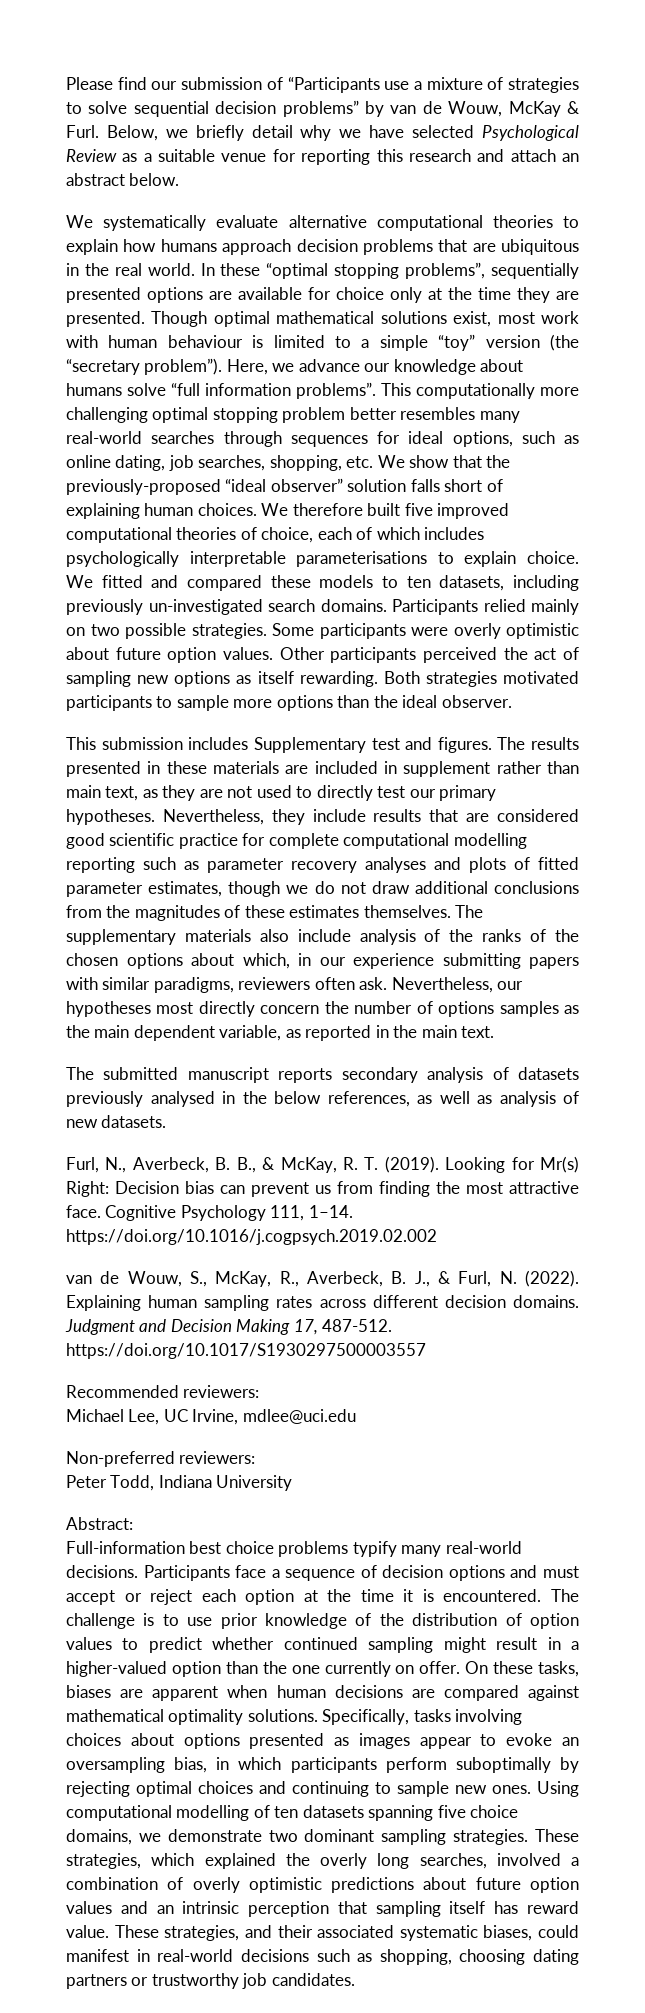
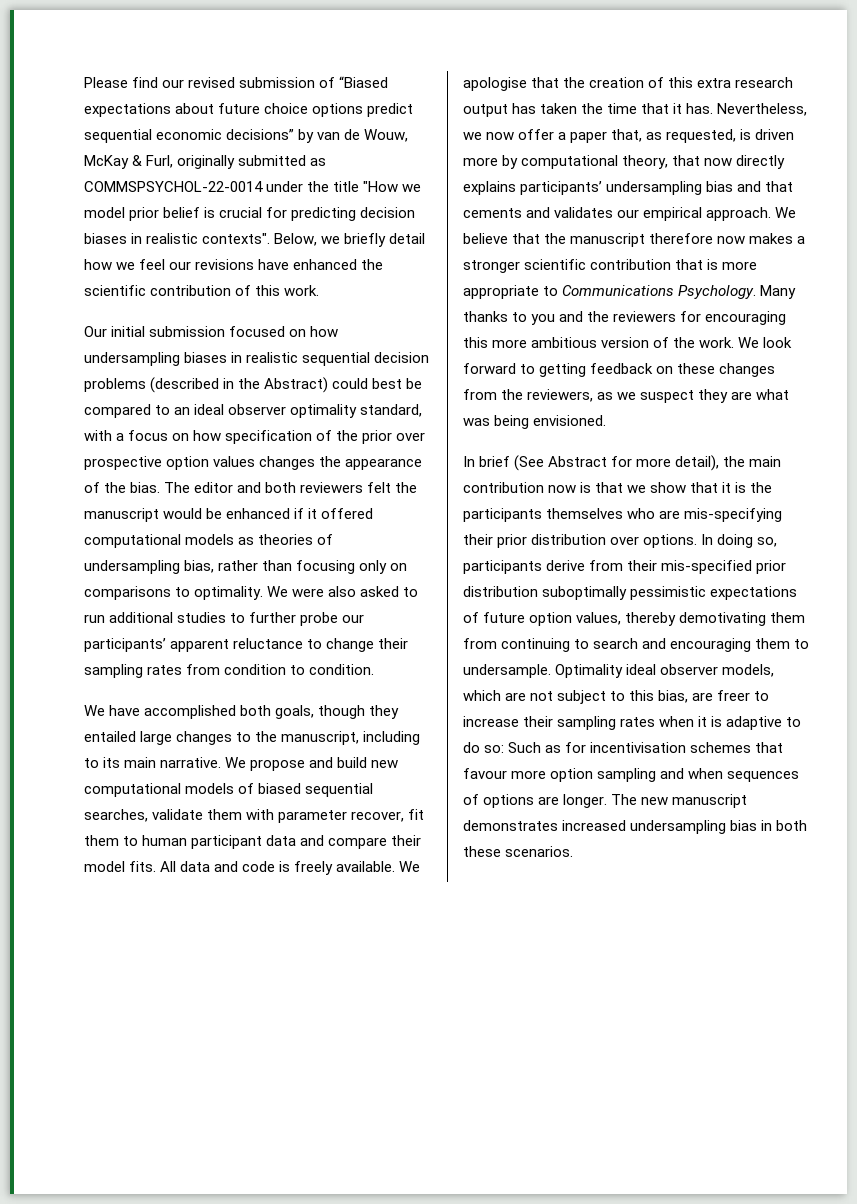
(178, 85) none -> [188,77,236,88] revised
[287,77,579,93] [66,100,359,117] “Participants use a mixture of strategies to solve sequential decision problems” -> [339,76,389,88] [84,103,414,117] [84,129,295,143] “Biased expectations about future choice options predict sequential economic decisions”
[66,125,580,141] [66,149,580,165] [66,173,180,186] [66,215,579,231] [66,239,579,255] [66,262,580,279] [66,287,579,303] [66,311,579,327] [66,334,579,351] [66,358,524,375] [66,382,579,399] [66,407,520,423] [66,431,579,447] [66,455,511,471] [66,478,503,495] [66,503,510,519] [66,527,485,543] [66,551,580,567] [66,575,579,591] [66,599,579,615] [66,623,579,639] [66,647,579,663] [66,671,579,687] [66,695,512,711] [66,737,579,753] [66,761,579,777] [66,785,497,801] [66,809,579,825] [66,833,527,849] [66,857,579,873] [66,881,579,897] [66,905,484,921] [66,929,580,945] [66,953,579,969] [66,977,524,993] [66,1001,579,1017] [66,1025,495,1041] [66,1067,579,1083] [66,1091,579,1107] [66,1115,167,1128] [66,1156,580,1173] [66,1181,579,1197] [66,1205,353,1221] [66,1229,437,1245] [66,1270,579,1287] [66,1295,579,1311] [65,1319,393,1335] [66,1343,426,1359] [66,1385,260,1398] [66,1409,356,1425] [66,1451,256,1467] [66,1475,293,1491] [66,1517,133,1530] [66,1541,522,1557] [66,1565,579,1581] [66,1589,580,1605] [66,1613,579,1629] [66,1637,580,1653] [66,1661,579,1677] [66,1685,579,1701] [66,1709,523,1725] [66,1733,579,1749] [66,1757,579,1773] [66,1781,579,1797] [66,1805,519,1821] [66,1829,579,1845] [66,1853,579,1869] [66,1877,579,1893] [66,1901,579,1917] [66,1925,579,1941] [66,1949,579,1965] [66,1973,355,1989] Furl. Below, we briefly detail why we have selected Psychological Review as a suitable venue for reporting this research and attach an abstract below. // We systematically evaluate alternative computational theories to explain how humans approach decision problems that are ubiquitous in the real world. In these “optimal stopping problems”, sequentially presented options are available for choice only at the time they are presented. Though optimal mathematical solutions exist, most work with human behaviour is limited to a simple “toy” version (the “secretary problem”). Here, we advance our knowledge about humans solve “full information problems”. This computationally more challenging optimal stopping problem better resembles many real-world searches through sequences for ideal options, such as online dating, job searches, shopping, etc. We show that the previously-proposed “ideal observer” solution falls short of explaining human choices. We therefore built five improved computational theories of choice, each of which includes psychologically interpretable parameterisations to explain choice. We fitted and compared these models to ten datasets, including previously un-investigated search domains. Participants relied mainly on two possible strategies. Some participants were overly optimistic about future option values. Other participants perceived the act of sampling new options as itself rewarding. Both strategies motivated participants to sample more options than the ideal observer. // This submission includes Supplementary test and figures. The results presented in these materials are included in supplement rather than main text, as they are not used to directly test our primary hypotheses. Nevertheless, they include results that are considered good scientific practice for complete computational modelling reporting such as parameter recovery analyses and plots of fitted parameter estimates, though we do not draw additional conclusions from the magnitudes of these estimates themselves. The supplementary materials also include analysis of the ranks of the chosen options about which, in our experience submitting papers with similar paradigms, reviewers often ask. Nevertheless, our hypotheses most directly concern the number of options samples as the main dependent variable, as reported in the main text. // The submitted manuscript reports secondary analysis of datasets previously analysed in the below references, as well as analysis of new datasets. // Furl, N., Averbeck, B. B., & McKay, R. T. (2019). Looking for Mr(s) Right: Decision bias can prevent us from finding the most attractive face. Cognitive Psychology 111, 1–14. https://doi.org/10.1016/j.cogpsych.2019.02.002 // van de Wouw, S., McKay, R., Averbeck, B. J., & Furl, N. (2022). Explaining human sampling rates across different decision domains. Judgment and Decision Making 17, 487-512. https://doi.org/10.1017/S1930297500003557 // Recommended reviewers: // Michael Lee, UC Irvine, mdlee@uci.edu // Non-preferred reviewers: // Peter Todd, Indiana University // Abstract: // Full-information best choice problems typify many real-world decisions. Participants face a sequence of decision options and must accept or reject each option at the time it is encountered. The challenge is to use prior knowledge of the distribution of option values to predict whether continued sampling might result in a higher-valued option than the one currently on offer. On these tasks, biases are apparent when human decisions are compared against mathematical optimality solutions. Specifically, tasks involving choices about options presented as images appear to evoke an oversampling bias, in which participants perform suboptimally by rejecting optimal choices and continuing to sample new ones. Using computational modelling of ten datasets spanning five choice domains, we demonstrate two dominant sampling strategies. These strategies, which explained the overly long searches, involved a combination of overly optimistic predictions about future option values and an intrinsic perception that sampling itself has reward value. These strategies, and their associated systematic biases, could manifest in real-world decisions such as shopping, choosing dating partners or trustworthy job candidates. -> [146,155,327,169] [84,181,422,192] [84,207,416,221] [84,233,426,247] [84,259,384,270] [84,285,320,296] [84,326,339,337] [84,352,430,366] [84,377,423,393] [84,404,423,418] [84,430,426,444] [84,456,423,470] [84,482,418,493] [84,508,374,522] [84,534,334,548] [84,560,408,574] [84,586,419,600] [84,612,365,626] [84,638,409,652] [84,664,375,678] [84,705,400,719] [84,731,421,745] [84,757,399,771] [84,783,374,797] [84,809,425,823] [84,835,422,849] [84,861,421,875] [463,77,794,91] [463,103,808,117] [463,129,795,143] [463,155,786,169] [463,181,794,195] [463,207,797,221] [463,233,806,247] [463,259,758,273] [463,285,797,299] [463,311,787,325] [463,337,793,348] [463,363,776,377] [463,389,790,403] [463,415,607,429] [463,455,782,471] [463,482,773,493] [463,508,783,522] [463,534,778,548] [463,560,787,574] [463,586,798,600] [463,612,806,626] [463,638,810,652] [463,664,775,678] [463,690,770,704] [463,716,802,730] [463,742,784,753] [463,768,800,782] [463,794,748,808] [463,820,808,834] [463,846,574,857] Furl, originally submitted as COMMSPSYCHOL-22-0014 under the title "How we model prior belief is crucial for predicting decision biases in realistic contexts". Below, we briefly detail how we feel our revisions have enhanced the scientific contribution of this work. // Our initial submission focused on how undersampling biases in realistic sequential decision problems (described in the Abstract) could best be compared to an ideal observer optimality standard, with a focus on how specification of the prior over prospective option values changes the appearance of the bias. The editor and both reviewers felt the manuscript would be enhanced if it offered computational models as theories of undersampling bias, rather than focusing only on comparisons to optimality. We were also asked to run additional studies to further probe our participants’ apparent reluctance to change their sampling rates from condition to condition. // We have accomplished both goals, though they entailed large changes to the manuscript, including to its main narrative. We propose and build new computational models of biased sequential searches, validate them with parameter recover, fit them to human participant data and compare their model fits. All data and code is freely available. We apologise that the creation of this extra research output has taken the time that it has. Nevertheless, we now offer a paper that, as requested, is driven more by computational theory, that now directly explains participants’ undersampling bias and that cements and validates our empirical approach. We believe that the manuscript therefore now makes a stronger scientific contribution that is more appropriate to Communications Psychology. Many thanks to you and the reviewers for encouraging this more ambitious version of the work. We look forward to getting feedback on these changes from the reviewers, as we suspect they are what was being envisioned. // In brief (See Abstract for more detail), the main contribution now is that we show that it is the participants themselves who are mis-specifying their prior distribution over options. In doing so, participants derive from their mis-specified prior distribution suboptimally pessimistic expectations of future option values, thereby demotivating them from continuing to search and encouraging them to undersample. Optimality ideal observer models, which are not subject to this bias, are freer to increase their sampling rates when it is adaptive to do so: Such as for incentivisation schemes that favour more option sampling and when sequences of options are longer. The new manuscript demonstrates increased undersampling bias in both these scenarios.

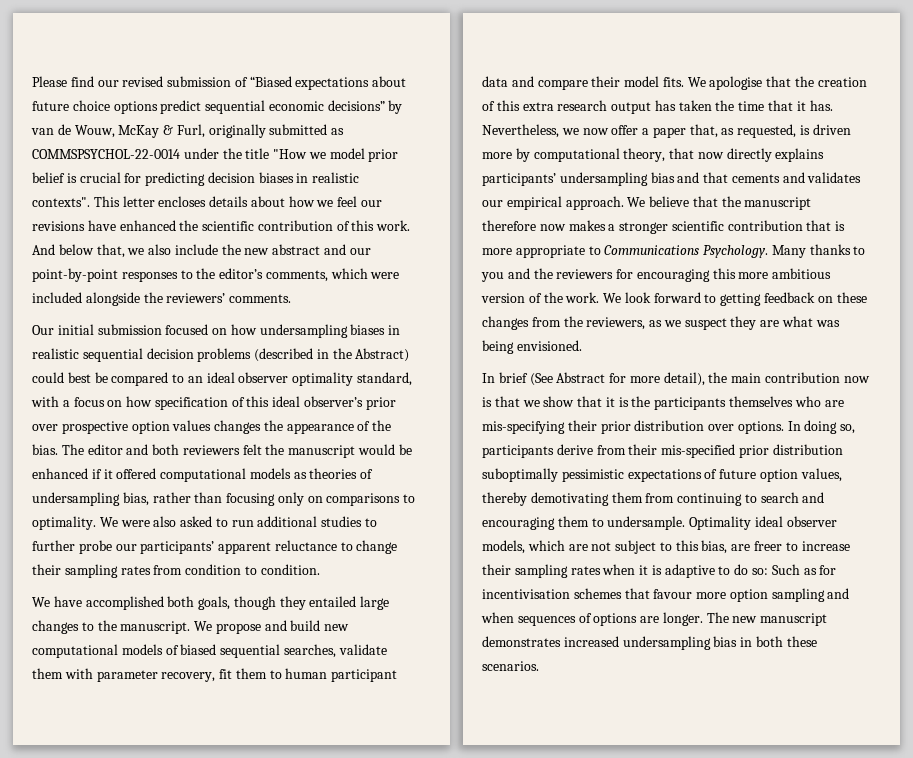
[274,233,426,247] Below, we briefly detail -> [93,196,285,207] This letter encloses details about
(320, 290) none -> [32,244,371,258] [32,268,400,282] [32,292,292,306] And below that, we also include the new abstract and our point-by-point responses to the editor’s comments, which were included alongside the reviewers’ comments.
[336,430,359,441] the -> [246,396,364,407] this ideal observer’s
[281,731,421,745] [84,757,222,768] manuscript, including to its main narrative. -> [120,621,191,634] manuscript.
[351,811,405,822] recover, -> [161,672,216,682] recovery,
[160,861,396,875] All data and code is freely available. -> (684, 82) none

